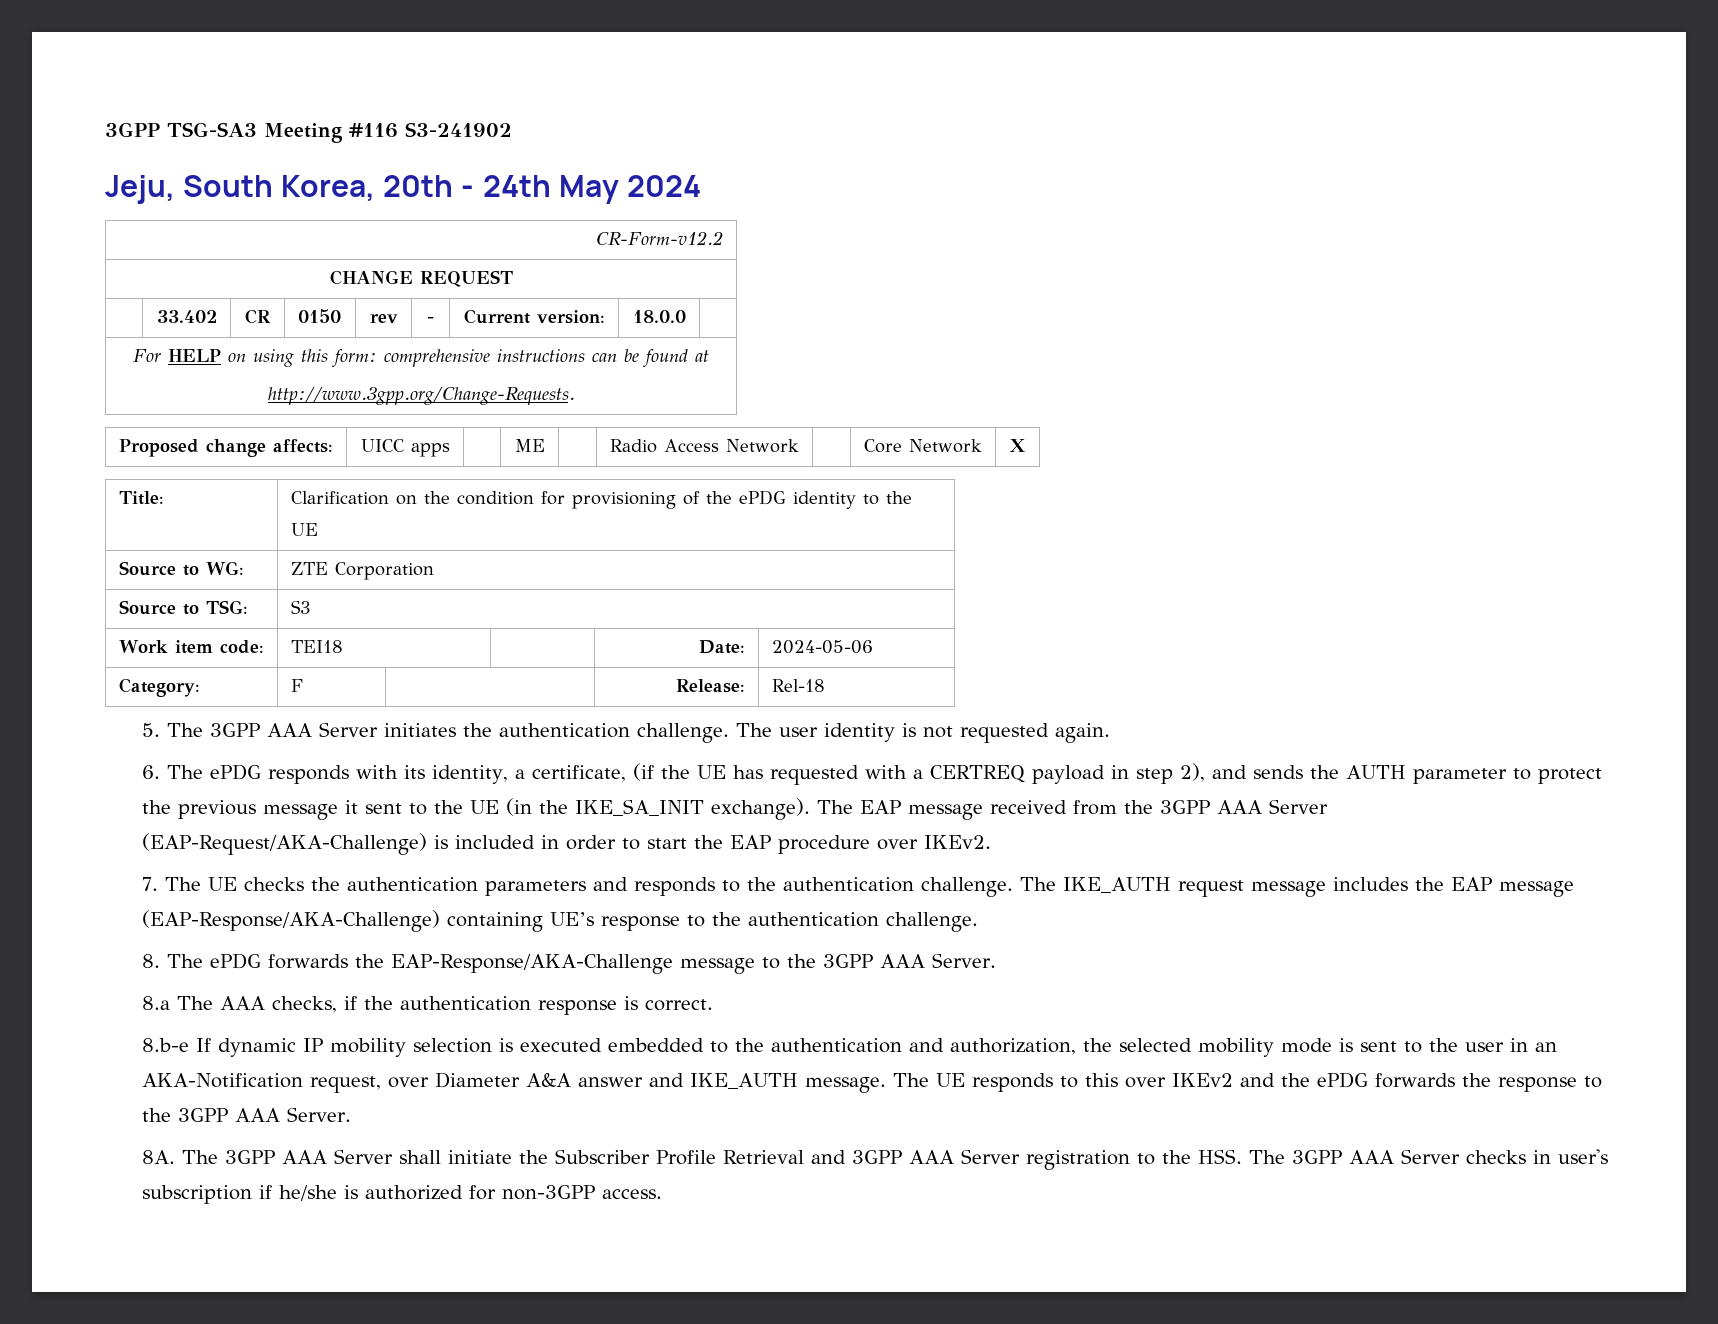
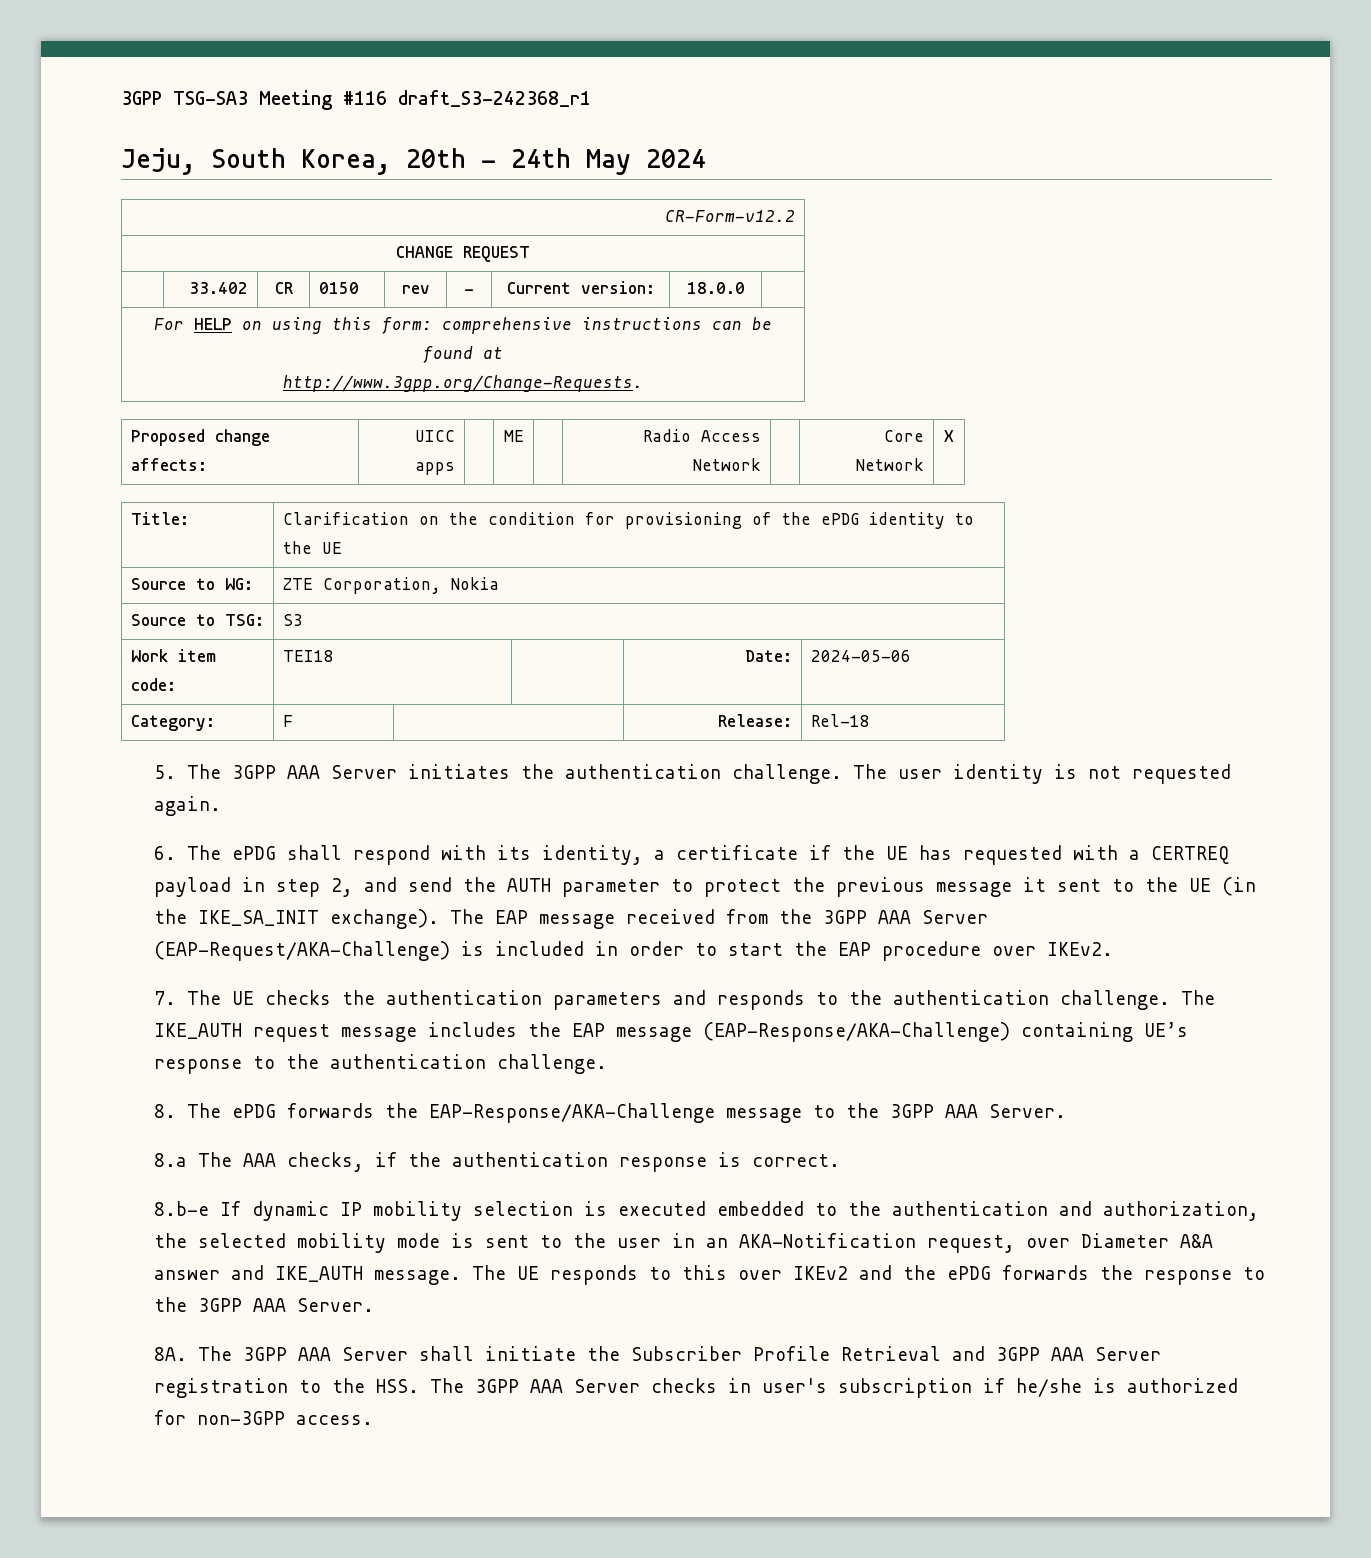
[405,122,512,137] S3-241902 -> [398,90,591,107] draft_S3-242368_r1
[334,562,434,580] Corporation -> [322,577,499,594] Corporation, Nokia
[267,765,349,784] responds -> [287,845,431,865] shall respond
[531,763,654,782] certificate, (if -> [676,845,832,860] certificate if
[1179,763,1303,782] 2), and sends -> [331,877,453,897] 2, and send

